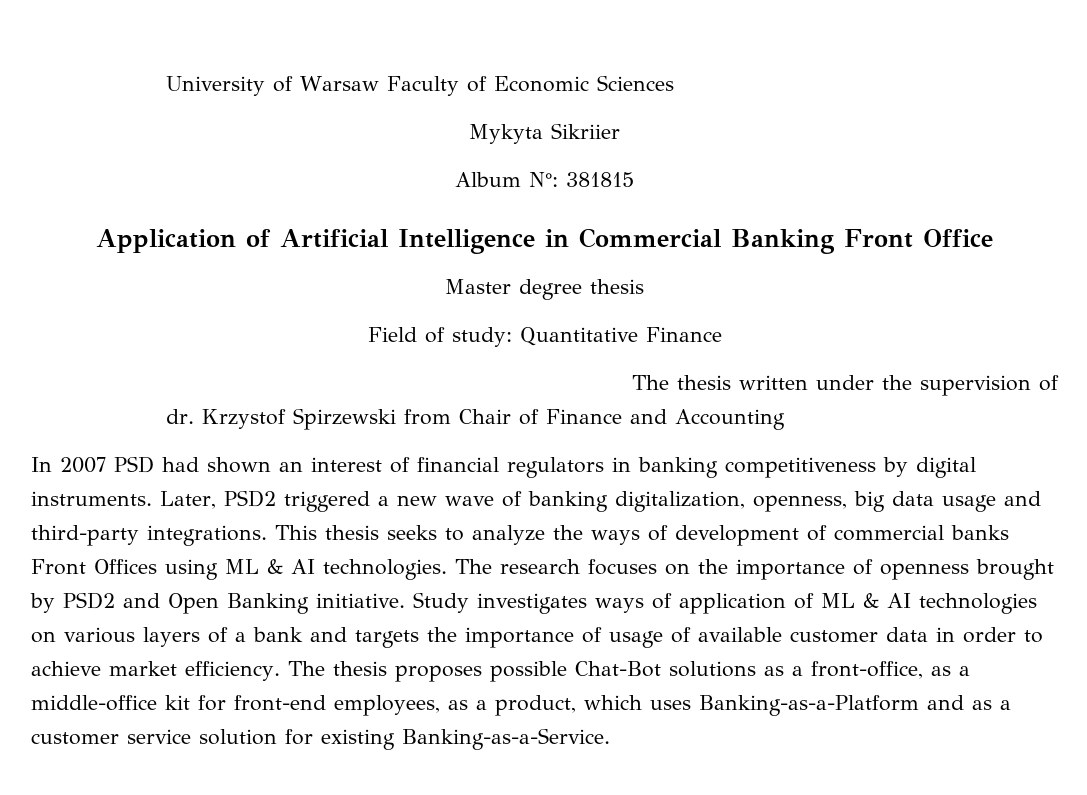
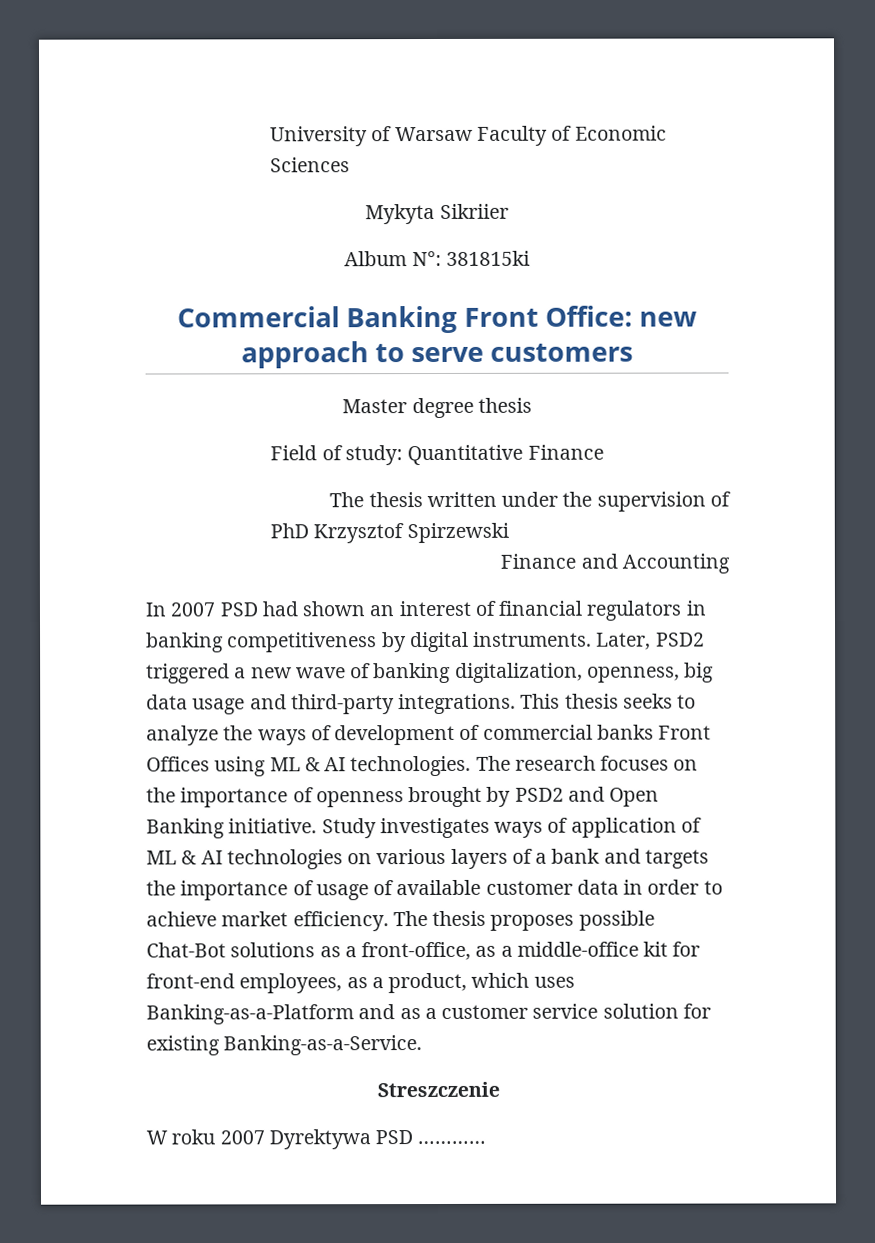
[566,172,634,187] [96,228,993,254] 381815 // Application of Artificial Intelligence in Commercial Banking Front Office -> [445,250,530,266] [176,305,698,334] [240,341,634,369] 381815ki // Commercial Banking Front Office: new approach to serve customers
[165,409,286,429] dr. Krzystof -> [270,523,405,544] PhD Krzysztof
[403,409,539,425] from Chair of -> (509, 533) //
(610, 739) none -> [376,1081,500,1098] [146,1129,487,1150] // Streszczenie // W roku 2007 Dyrektywa PSD …………

